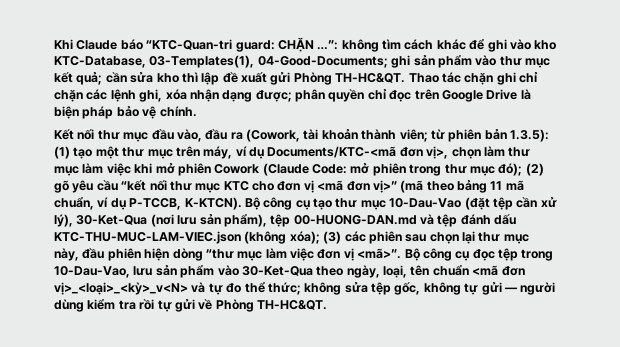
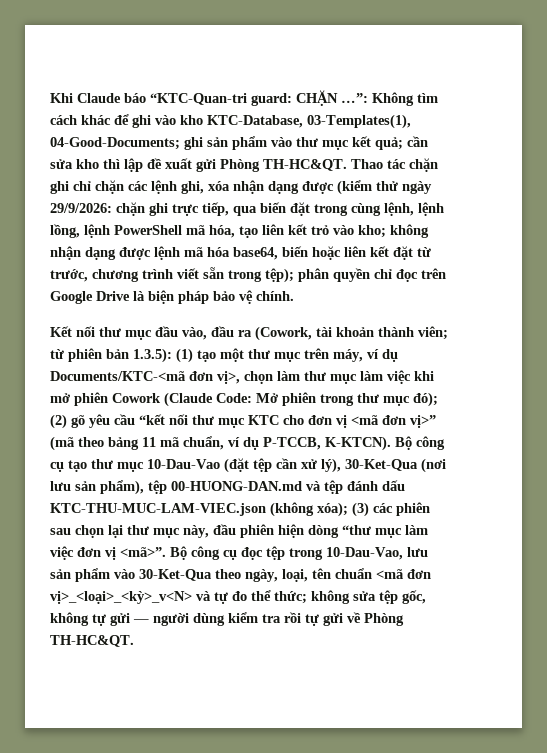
[341,39,379,52] không -> [372,92,414,106] Không
[255,90,292,102] được; -> [302,180,432,195] [50,202,444,216] [50,224,429,238] [50,246,431,260] [50,267,294,283] được (kiểm thử ngày 29/9/2026: chặn ghi trực tiếp, qua biến đặt trong cùng lệnh, lệnh lồng, lệnh PowerShell mã hóa, tạo liên kết trỏ vào kho; không nhận dạng được lệnh mã hóa base64, biến hoặc liên kết đặt từ trước, chương trình viết sẵn trong tệp);
[350,163,370,174] mở -> [256,393,278,403] Mở

